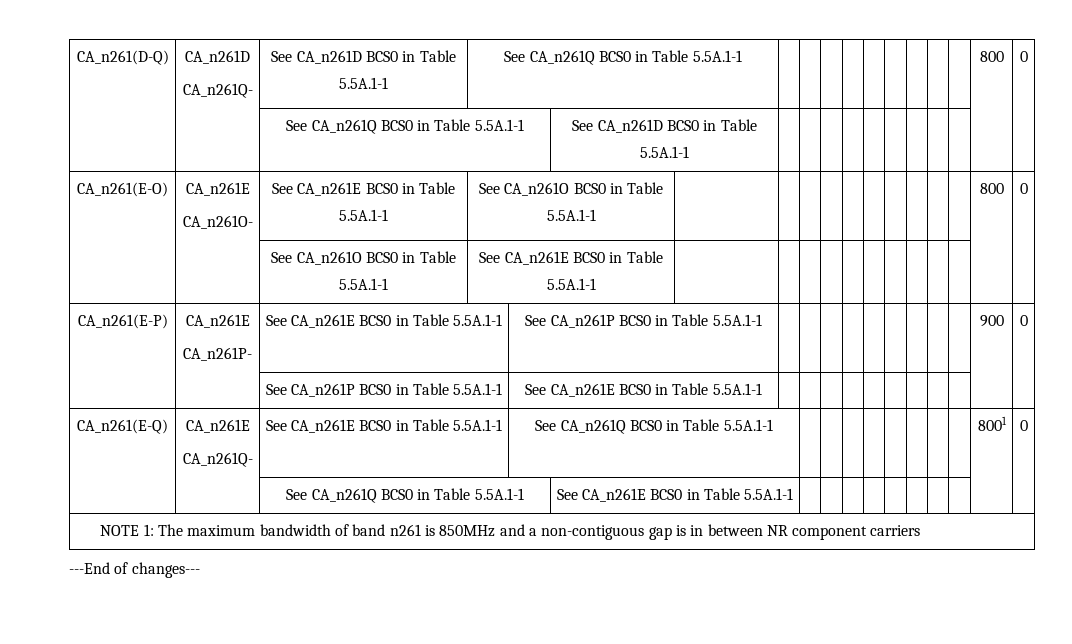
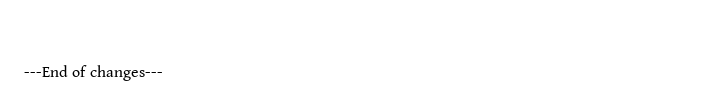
[76,50,169,65] [185,50,250,64] [182,83,253,98] [271,50,456,64] [339,77,388,89] [504,50,742,65] [979,51,1004,62] [1019,51,1028,62] [286,119,524,134] [572,119,757,133] [640,146,689,158] [77,182,168,197] [185,182,250,196] [182,215,253,229] [271,182,456,196] [339,209,388,221] [478,182,664,196] [546,209,596,221] [979,183,1004,194] [1019,183,1028,194] [271,251,456,265] [339,278,388,290] [479,251,663,265] [546,278,596,290] [77,314,168,329] [185,314,250,328] [183,347,252,361] [265,314,503,328] [525,314,762,328] [979,315,1004,327] [1019,315,1028,326] [265,383,503,397] [525,383,762,397] [77,419,168,434] [185,419,250,433] [182,452,253,467] [265,419,503,433] [535,419,773,434] [977,416,1007,431] [1019,420,1028,431] [286,488,524,503] [556,488,794,502] [100,524,921,540] CA_n261(D-Q) | CA_n261D // CA_n261Q- | See CA_n261D BCS0 in Table 5.5A.1-1 | See CA_n261Q BCS0 in Table 5.5A.1-1 | | | | | | | | | | 800 | 0 // | | See CA_n261Q BCS0 in Table 5.5A.1-1 | See CA_n261D BCS0 in Table 5.5A.1-1 | | | | | | | | | | | // CA_n261(E-O) | CA_n261E // CA_n261O- | See CA_n261E BCS0 in Table 5.5A.1-1 | See CA_n261O BCS0 in Table 5.5A.1-1 | | | | | | | | | | | 800 | 0 // | | See CA_n261O BCS0 in Table 5.5A.1-1 | See CA_n261E BCS0 in Table 5.5A.1-1 | | | | | | | | | | | | // CA_n261(E-P) | CA_n261E // CA_n261P- | See CA_n261E BCS0 in Table 5.5A.1-1 | See CA_n261P BCS0 in Table 5.5A.1-1 | | | | | | | | | | 900 | 0 // | | See CA_n261P BCS0 in Table 5.5A.1-1 | See CA_n261E BCS0 in Table 5.5A.1-1 | | | | | | | | | | | // CA_n261(E-Q) | CA_n261E // CA_n261Q- | See CA_n261E BCS0 in Table 5.5A.1-1 | See CA_n261Q BCS0 in Table 5.5A.1-1 | | | | | | | | | 8001 | 0 // | | See CA_n261Q BCS0 in Table 5.5A.1-1 | See CA_n261E BCS0 in Table 5.5A.1-1 | | | | | | | | | | // NOTE 1: The maximum bandwidth of band n261 is 850MHz and a non-contiguous gap is in between NR component carriers // -> (24, 71) none

